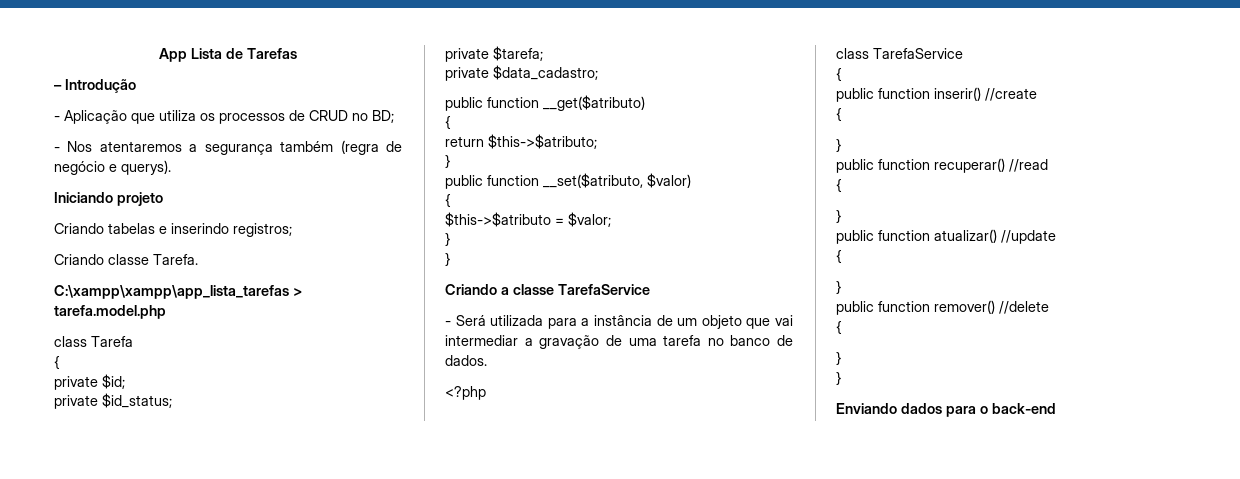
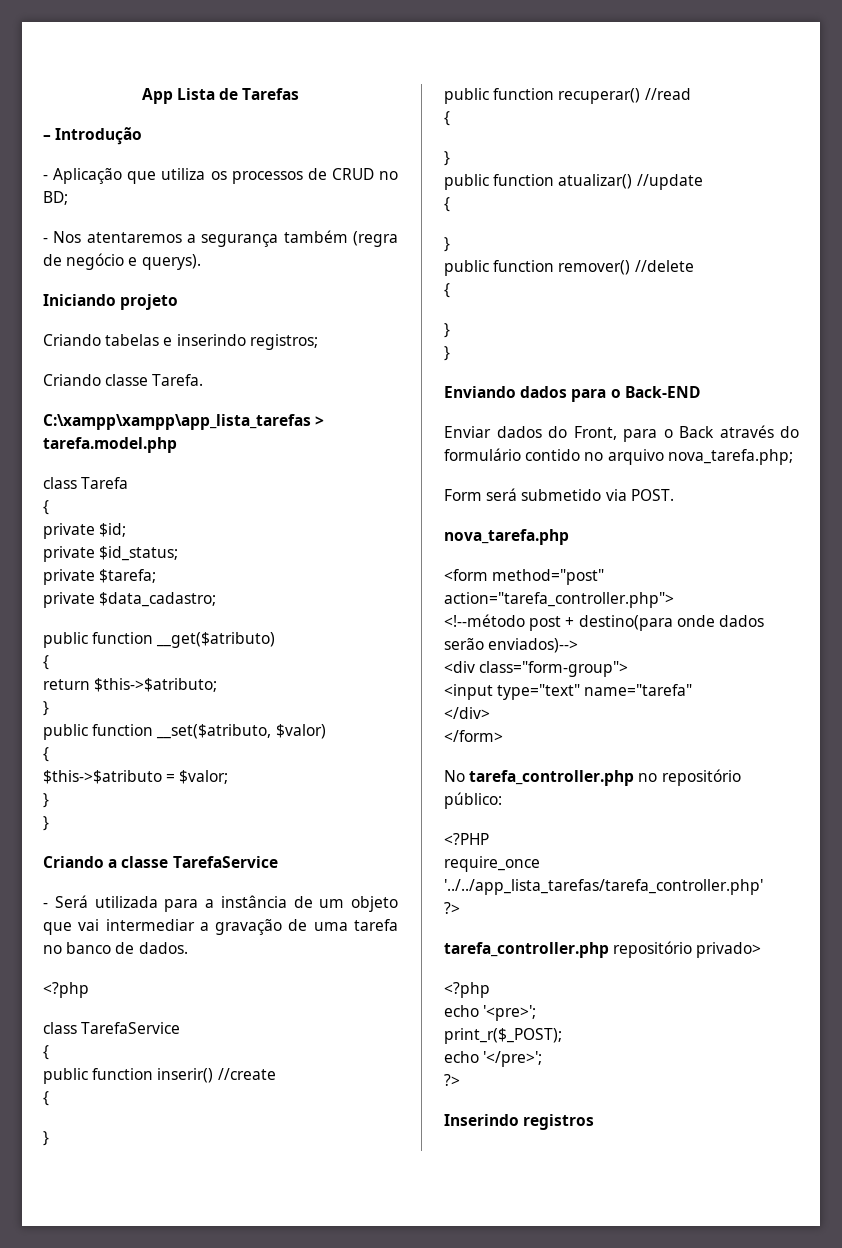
[992,403,1056,414] back-end -> [624,386,700,398] [444,425,799,442] [444,448,793,465] [444,488,674,501] [444,529,569,545] [444,569,605,585] [444,592,674,608] [444,614,764,631] [444,638,579,653] [444,661,629,677] [444,684,693,700] [444,707,490,719] [444,730,503,742] [444,769,741,786] [444,792,502,809] [444,833,489,845] [444,856,540,872] [444,879,763,895] [444,902,460,914] [444,941,762,958] [444,982,490,998] [444,1005,537,1021] [444,1028,562,1044] [444,1051,543,1067] [444,1074,460,1086] [444,1114,595,1130] Back-END // Enviar dados do Front, para o Back através do formulário contido no arquivo nova_tarefa.php; // Form será submetido via POST. // nova_tarefa.php // <form method="post" action="tarefa_controller.php"> // <!--método post + destino(para onde dados serão enviados)--> // <div class="form-group"> // <input type="text" name="tarefa" // </div> // </form> // No tarefa_controller.php no repositório público: // <?PHP // require_once '../../app_lista_tarefas/tarefa_controller.php' // ?> // tarefa_controller.php repositório privado> // <?php // echo '<pre>'; // print_r($_POST); // echo '</pre>'; // ?> // Inserindo registros

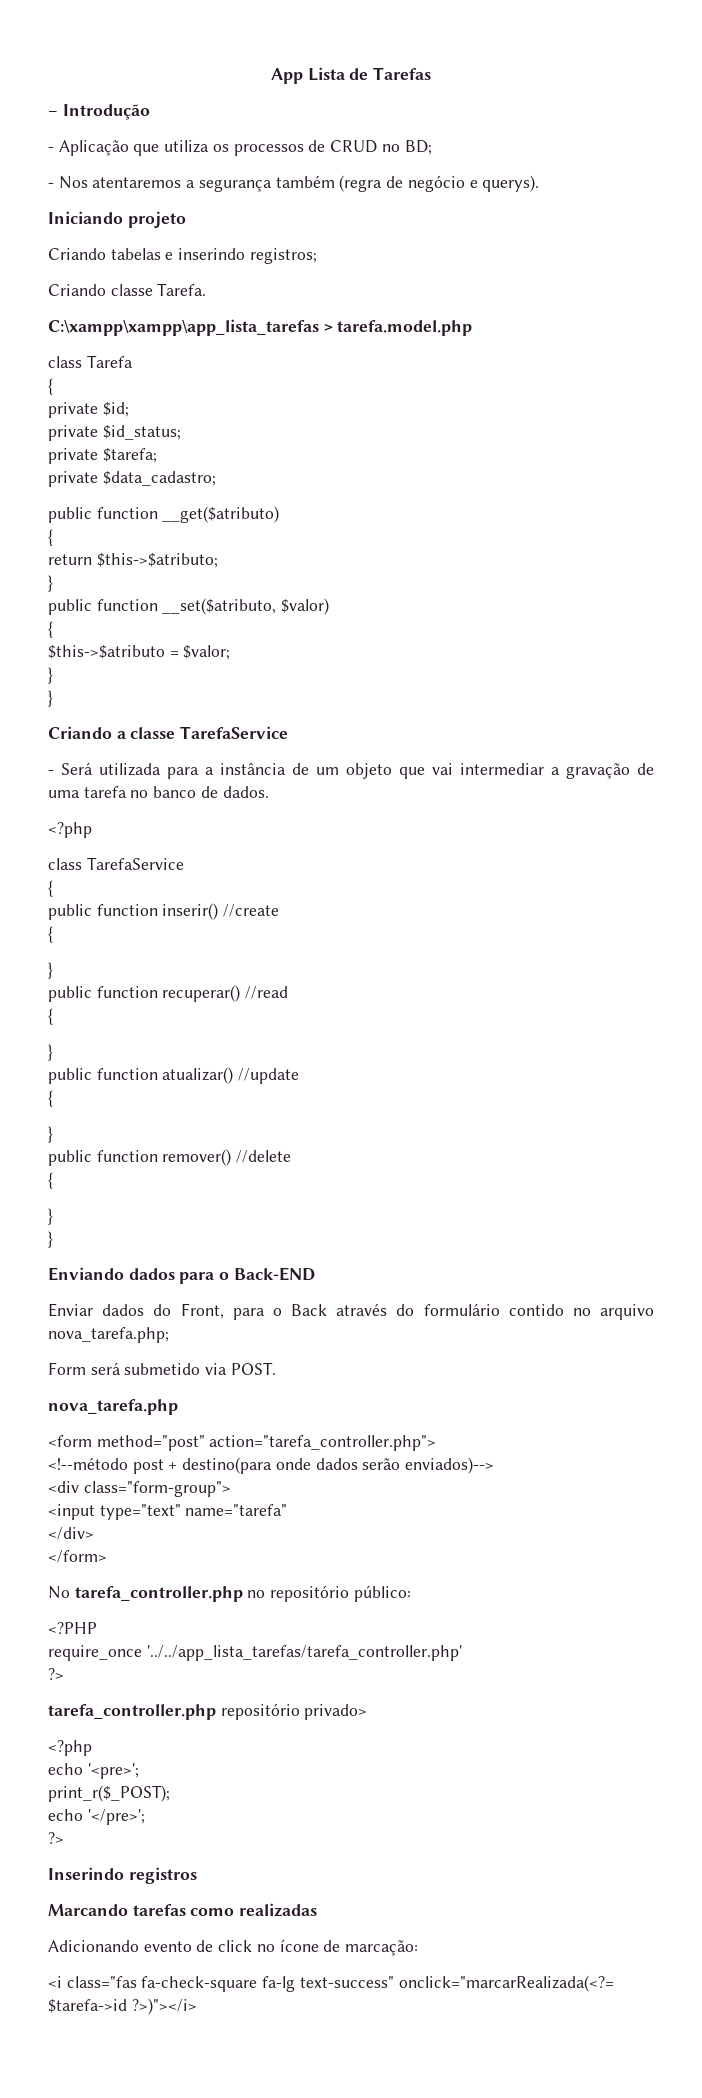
(595, 1122) none -> [48,1903,318,1917] [48,1939,419,1956] [48,1975,614,1992] [48,1998,197,2015] // Marcando tarefas como realizadas // Adicionando evento de click no ícone de marcação: // <i class="fas fa-check-square fa-lg text-success" onclick="marcarRealizada(<?= $tarefa->id ?>)"></i>

